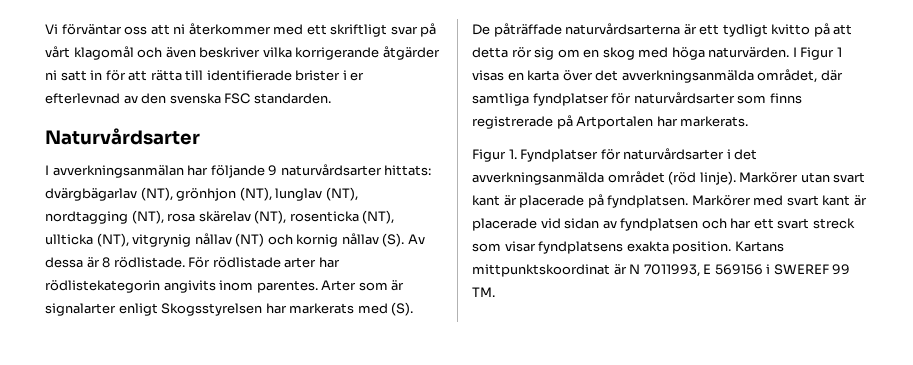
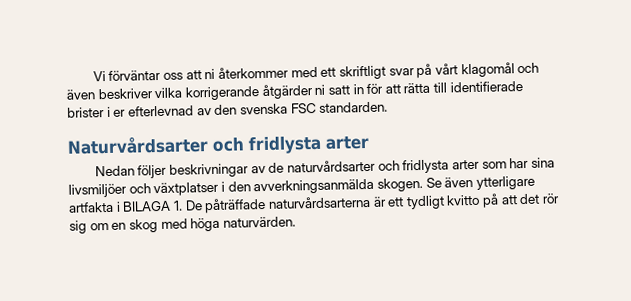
[45,164,432,178] [45,187,358,201] [45,210,395,224] [45,233,425,247] [45,257,340,268] [45,280,405,293] [45,302,414,316] // I avverkningsanmälan har följande 9 naturvårdsarter hittats: dvärgbägarlav (NT), grönhjon (NT), lunglav (NT), nordtagging (NT), rosa skärelav (NT), rosenticka (NT), ullticka (NT), vitgrynig nållav (NT) och kornig nållav (S). Av dessa är 8 rödlistade. För rödlistade arter har rödlistekategorin angivits inom parentes. Arter som är signalarter enligt Skogsstyrelsen har markerats med (S). // -> [212,135,369,155] [94,157,555,179] [68,175,535,198] [68,200,183,213] och fridlysta arter // Nedan följer beskrivningar av de naturvårdsarter och fridlysta arter som har sina livsmiljöer och växtplatser i den avverkningsanmälda skogen. Se även ytterligare artfakta i BILAGA 1.
[472,47,508,58] detta -> [519,193,541,205] det
[792,47,842,60] [472,69,843,83] [472,92,802,106] [472,115,749,129] [472,148,758,162] [472,171,866,185] [472,194,867,208] [472,218,855,231] [472,241,784,254] [472,264,851,277] [472,287,495,297] I Figur 1 visas en karta över det avverkningsanmälda området, där samtliga fyndplatser för naturvårdsarter som finns registrerade på Artportalen har markerats. // Figur 1. Fyndplatser för naturvårdsarter i det avverkningsanmälda området (röd linje). Markörer utan svart kant är placerade på fyndplatsen. Markörer med svart kant är placerade vid sidan av fyndplatsen och har ett svart streck som visar fyndplatsens exakta position. Kartans mittpunktskoordinat är N 7011993, E 569156 i SWEREF 99 TM. -> (296, 222) none

